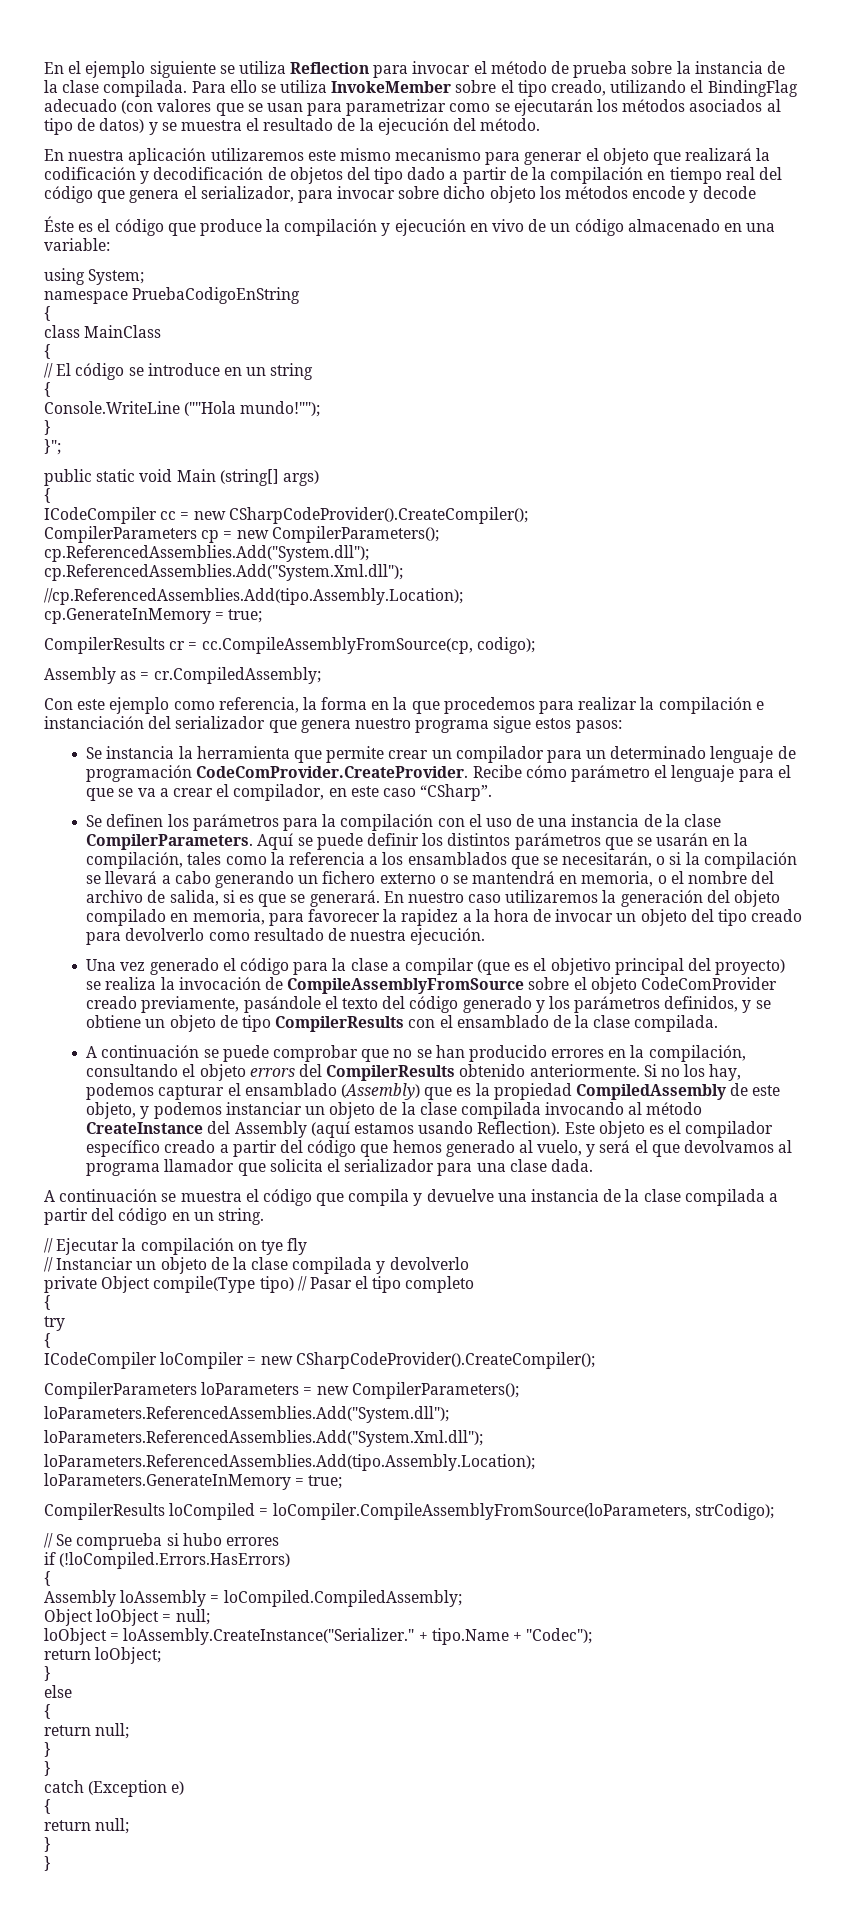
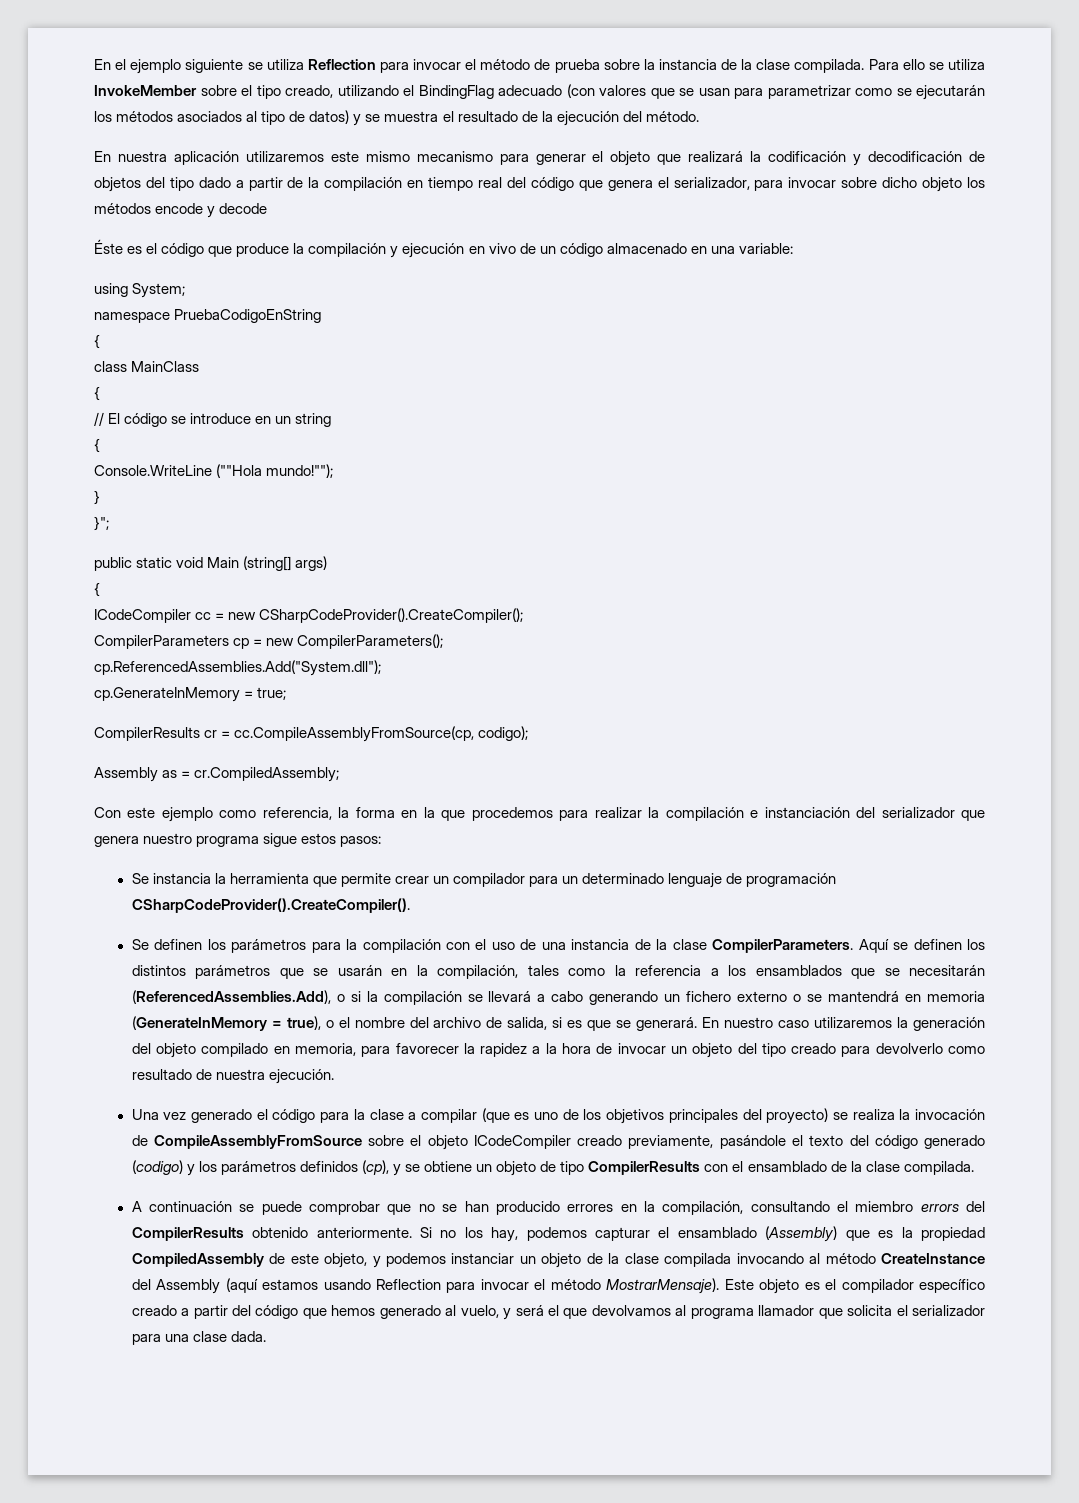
[44,564,403,581] [44,588,463,605] // cp.ReferencedAssemblies.Add("System.Xml.dll"); // //cp.ReferencedAssemblies.Add(tipo.Assembly.Location); -> (381, 668) none
[196,765,791,782] [86,784,493,801] CodeComProvider.CreateProvider. Recibe cómo parámetro el lenguaje para el que se va a crear el compilador, en este caso “CSharp”. -> [131,898,410,913] CSharpCodeProvider().CreateCompiler().
[316,833,419,850] puede definir -> [913,939,962,950] definen
[562,852,653,868] necesitarán, -> [909,965,985,976] [131,990,331,1004] necesitarán (ReferencedAssemblies.Add),
[581,871,654,887] memoria, -> [927,991,986,1002] [131,1016,321,1031] memoria (GenerateInMemory = true),
[533,958,684,975] el objetivo principal -> [534,1109,738,1124] uno de los objetivos principales
[640,977,777,990] CodeComProvider -> [473,1135,571,1149] ICodeCompiler
(532, 1004) none -> [131,1160,183,1175] (codigo)
[664,996,739,1012] definidos, -> [299,1160,389,1175] definidos (cp),
[199,1064,246,1081] objeto -> [855,1201,914,1212] miembro
[477,1121,561,1136] Reflection). -> [375,1278,720,1294] Reflection para invocar el método MostrarMensaje).
[44,1189,778,1206] [44,1208,264,1225] [44,1238,308,1255] [44,1257,469,1274] [44,1276,475,1293] [44,1295,51,1310] [44,1316,65,1331] [44,1333,51,1348] [44,1352,595,1369] [44,1382,519,1399] [44,1406,449,1423] [44,1430,483,1447] [44,1454,535,1471] [44,1473,343,1490] [44,1503,774,1520] [44,1533,279,1550] [44,1552,291,1569] [44,1571,51,1586] [44,1590,462,1607] [44,1609,210,1626] [44,1628,593,1645] [44,1647,162,1664] [44,1666,51,1681] [44,1685,72,1698] [44,1704,51,1719] [44,1723,130,1739] [44,1742,51,1757] [44,1761,51,1776] [44,1780,185,1797] [44,1799,51,1814] [44,1818,130,1834] [44,1837,51,1852] [44,1856,51,1871] // A continuación se muestra el código que compila y devuelve una instancia de la clase compilada a partir del código en un string. // // Ejecutar la compilación on tye fly // // Instanciar un objeto de la clase compilada y devolverlo // private Object compile(Type tipo) // Pasar el tipo completo // { // try // { // ICodeCompiler loCompiler = new CSharpCodeProvider().CreateCompiler(); // CompilerParameters loParameters = new CompilerParameters(); // loParameters.ReferencedAssemblies.Add("System.dll"); // loParameters.ReferencedAssemblies.Add("System.Xml.dll"); // loParameters.ReferencedAssemblies.Add(tipo.Assembly.Location); // loParameters.GenerateInMemory = true; // CompilerResults loCompiled = loCompiler.CompileAssemblyFromSource(loParameters, strCodigo); // // Se comprueba si hubo errores // if (!loCompiled.Errors.HasErrors) // { // Assembly loAssembly = loCompiled.CompiledAssembly; // Object loObject = null; // loObject = loAssembly.CreateInstance("Serializer." + tipo.Name + "Codec"); // return loObject; // } // else // { // return null; // } // } // catch (Exception e) // { // return null; // } // } -> (266, 1336) none

